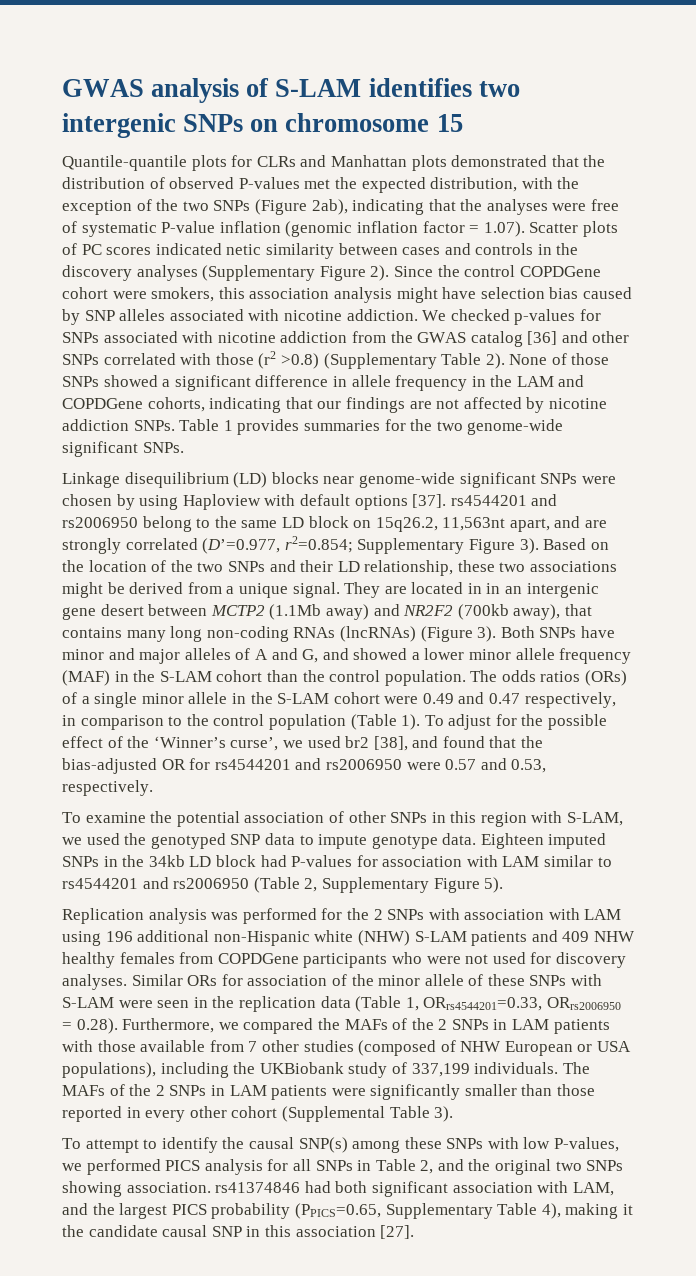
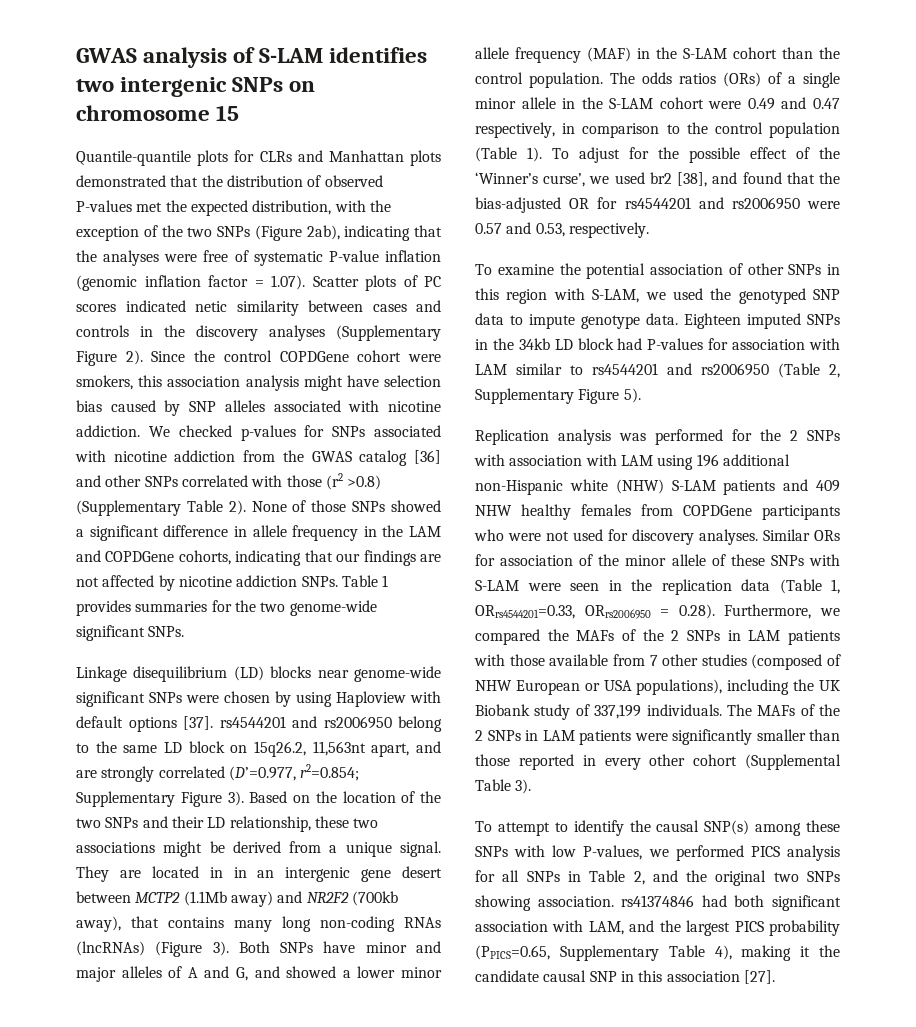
[259,1062,344,1074] UKBiobank -> [819,680,840,691] [475,704,530,716] UK Biobank

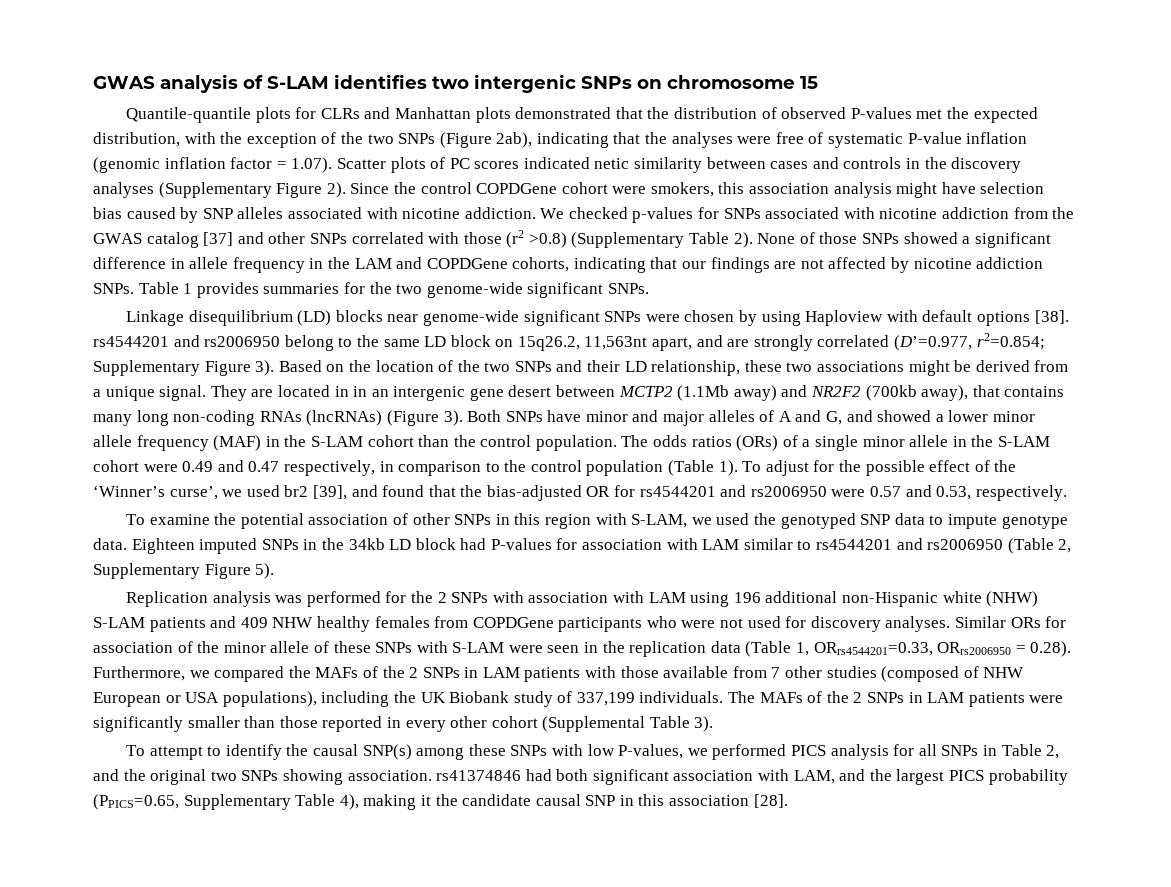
[414,450,442,464] [36] -> [203,232,234,246] [37]
[183,716,213,730] [37]. -> [1034,310,1069,324] [38].
[677,172,708,187] [38], -> [312,485,347,500] [39],
[743,970,775,984] [27]. -> [753,794,788,808] [28].

